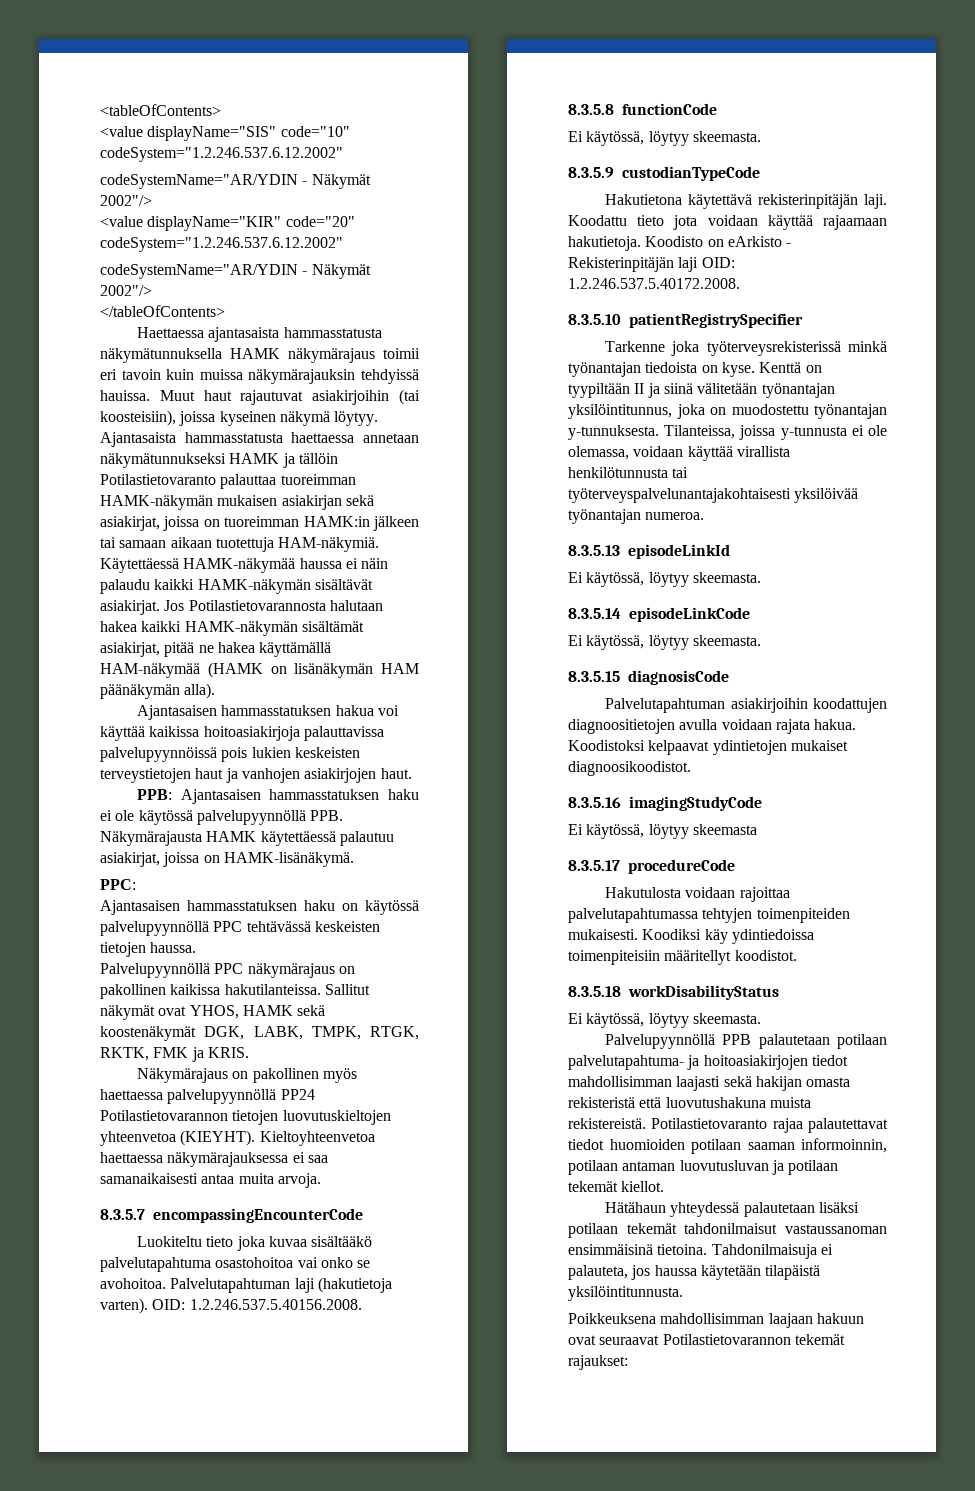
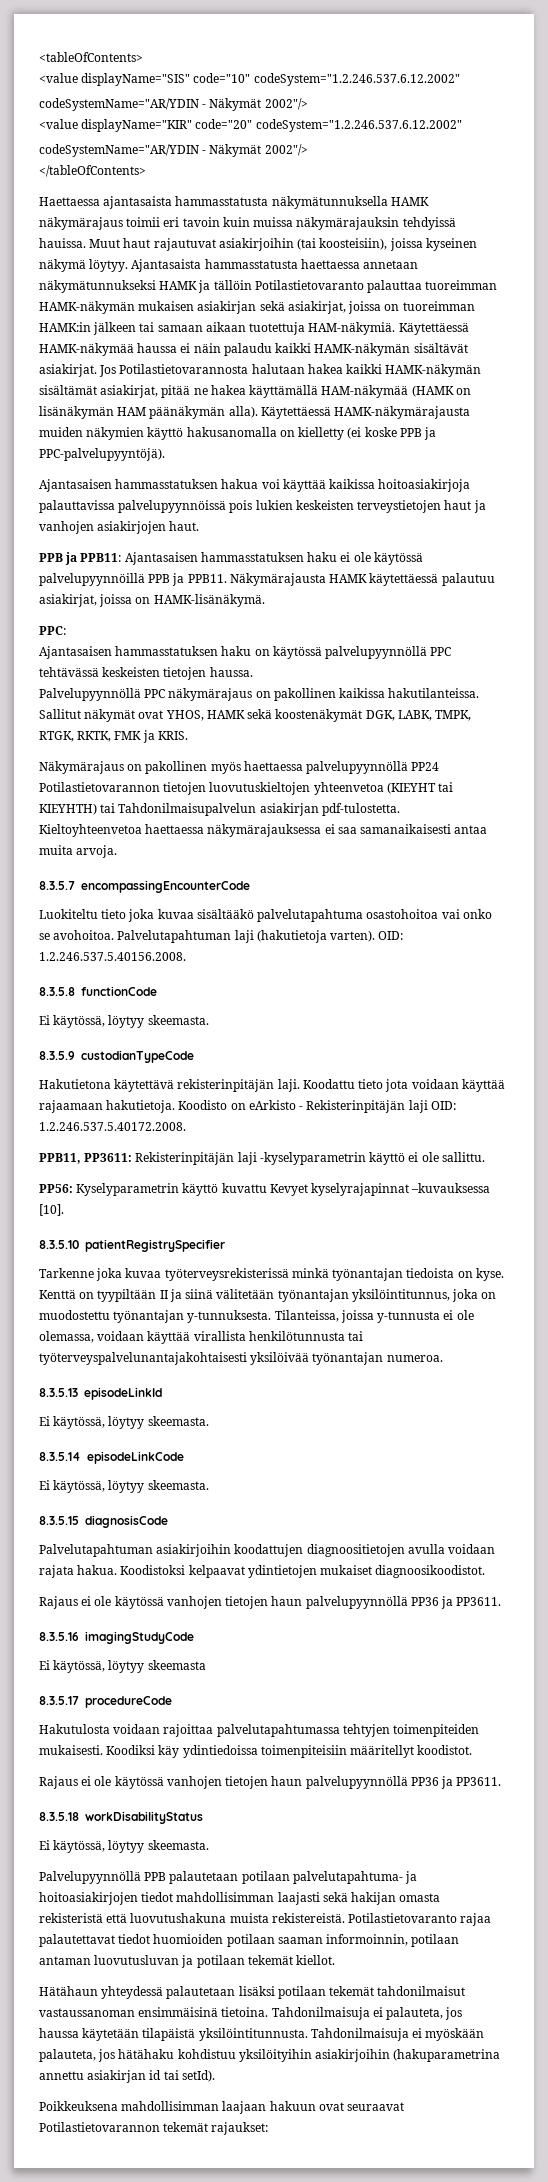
(216, 691) none -> [260,406,471,419] [39,427,437,440] [39,448,165,461] Käytettäessä HAMK-näkymärajausta muiden näkymien käyttö hakusanomalla on kielletty (ei koske PPB ja PPC-palvelupyyntöjä).
[137,789,173,800] PPB: -> [39,552,122,565] PPB ja PPB11:
[196,810,344,825] palvelupyynnöllä PPB. -> [39,573,227,586] palvelupyynnöillä PPB ja PPB11.
[180,1130,256,1146] (KIEYHT). -> [386,782,454,794] [39,803,400,816] (KIEYHT tai KIEYHTH) tai Tahdonilmaisupalvelun asiakirjan pdf-tulostetta.
(740, 283) none -> [39,1152,485,1165] [39,1183,491,1196] [39,1204,64,1216] // PPB11, PP3611: Rekisterinpitäjän laji -kyselyparametrin käyttö ei ole sallittu. // PP56: Kyselyparametrin käyttö kuvattu Kevyet kyselyrajapinnat –kuvauksessa [10].
(700, 348) none -> [125,1268,162,1278] kuvaa
(691, 768) none -> [39,1596,502,1609] // Rajaus ei ole käytössä vanhojen tietojen haun palvelupyynnöllä PP36 ja PP3611.
(797, 955) none -> [39,1776,502,1789] // Rajaus ei ole käytössä vanhojen tietojen haun palvelupyynnöllä PP36 ja PP3611.
(683, 1293) none -> [310,2028,485,2041] [39,2049,501,2062] [39,2070,215,2083] Tahdonilmaisuja ei myöskään palauteta, jos hätähaku kohdistuu yksilöityihin asiakirjoihin (hakuparametrina annettu asiakirjan id tai setId).

